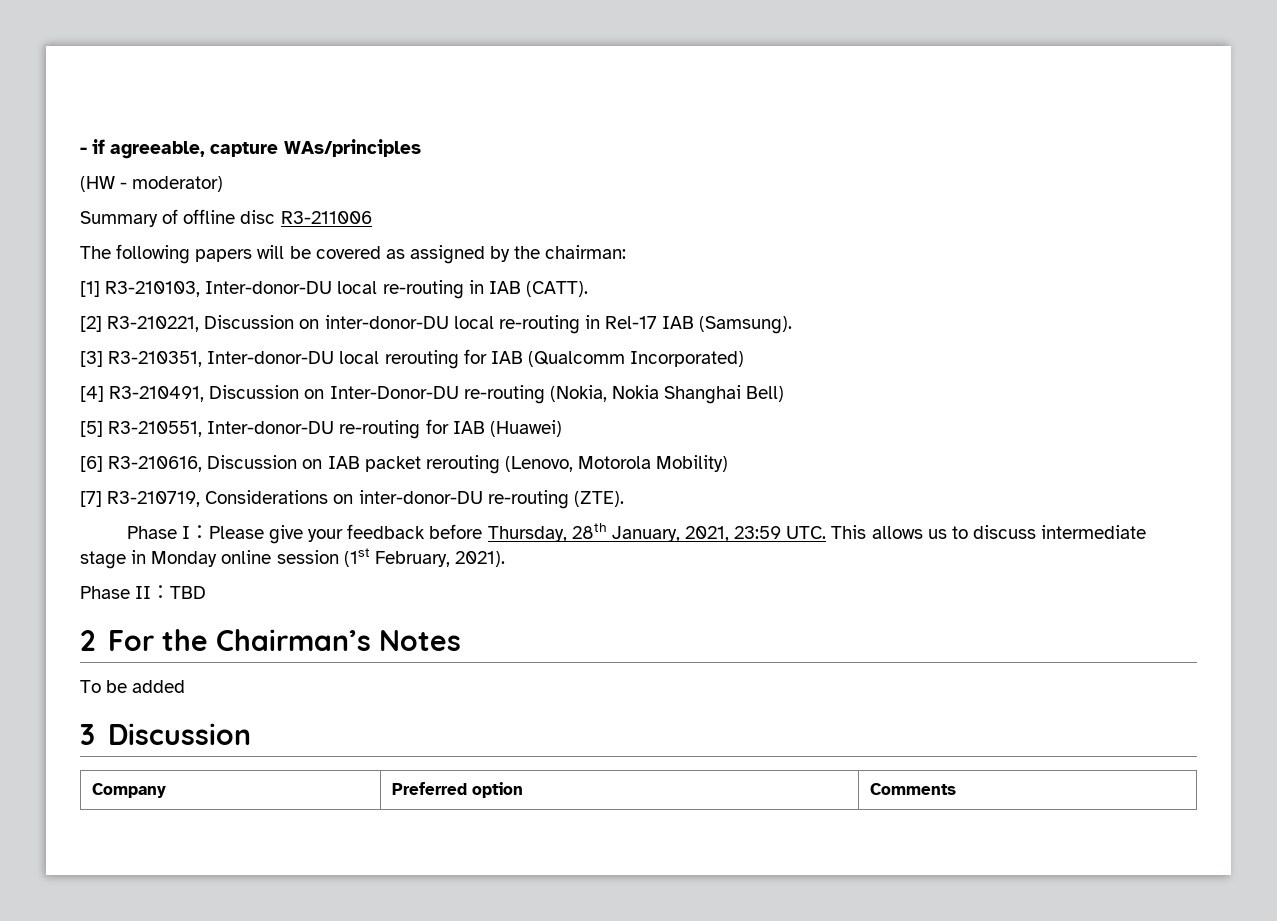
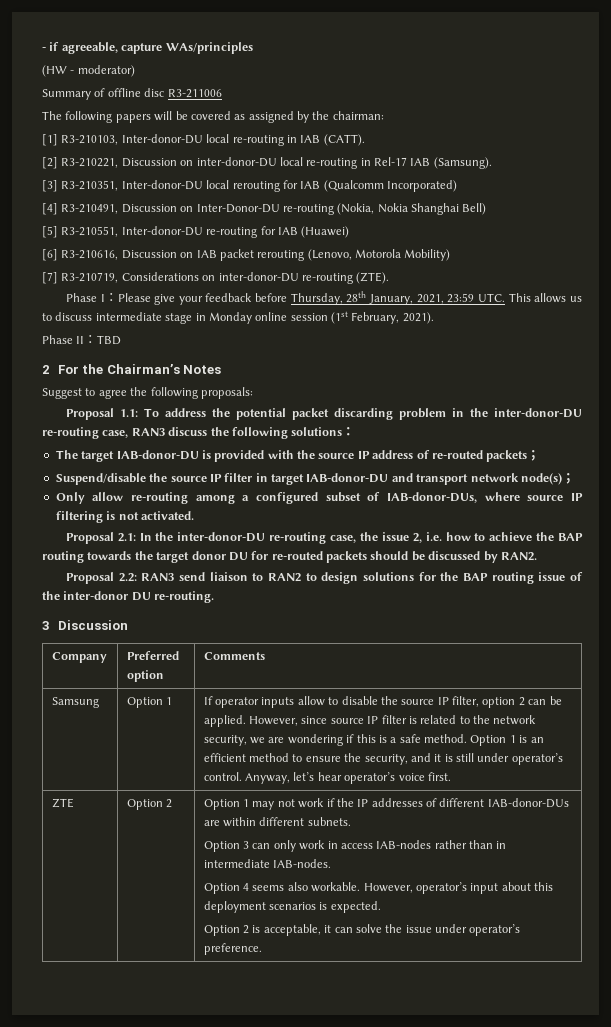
[80,680,186,693] To be added -> [42,387,253,399] [65,408,582,420] [42,427,356,439] [55,450,541,462] [55,473,575,485] [55,492,584,504] [55,511,194,523] [65,532,583,544] [42,551,537,563] [65,572,583,584] [42,591,215,603] Suggest to agree the following proposals: // Proposal 1.1: To address the potential packet discarding problem in the inter-donor-DU re-routing case, RAN3 discuss the following solutions： // The target IAB-donor-DU is provided with the source IP address of re-routed packets； // Suspend/disable the source IP filter in target IAB-donor-DU and transport network node(s)； // Only allow re-routing among a configured subset of IAB-donor-DUs, where source IP filtering is not activated. // Proposal 2.1: In the inter-donor-DU re-routing case, the issue 2, i.e. how to achieve the BAP routing towards the target donor DU for re-routed packets should be discussed by RAN2. // Proposal 2.2: RAN3 send liaison to RAN2 to design solutions for the BAP routing issue of the inter-donor DU re-routing.
(956, 789) none -> [51,697,99,708] [126,697,172,708] [203,696,562,708] [203,715,537,727] [203,734,544,746] [203,753,563,765] [203,772,451,784] [51,798,74,808] [126,799,172,810] [203,798,569,810] [203,817,351,827] [203,840,507,852] [203,859,331,868] [203,882,553,894] [203,901,381,913] [203,924,521,936] [203,943,262,955] // Samsung | Option 1 | If operator inputs allow to disable the source IP filter, option 2 can be applied. However, since source IP filter is related to the network security, we are wondering if this is a safe method. Option 1 is an efficient method to ensure the security, and it is still under operator’s control. Anyway, let’s hear operator’s voice first. // ZTE | Option 2 | Option 1 may not work if the IP addresses of different IAB-donor-DUs are within different subnets. // Option 3 can only work in access IAB-nodes rather than in intermediate IAB-nodes. // Option 4 seems also workable. However, operator’s input about this deployment scenarios is expected. // Option 2 is acceptable, it can solve the issue under operator’s preference.

